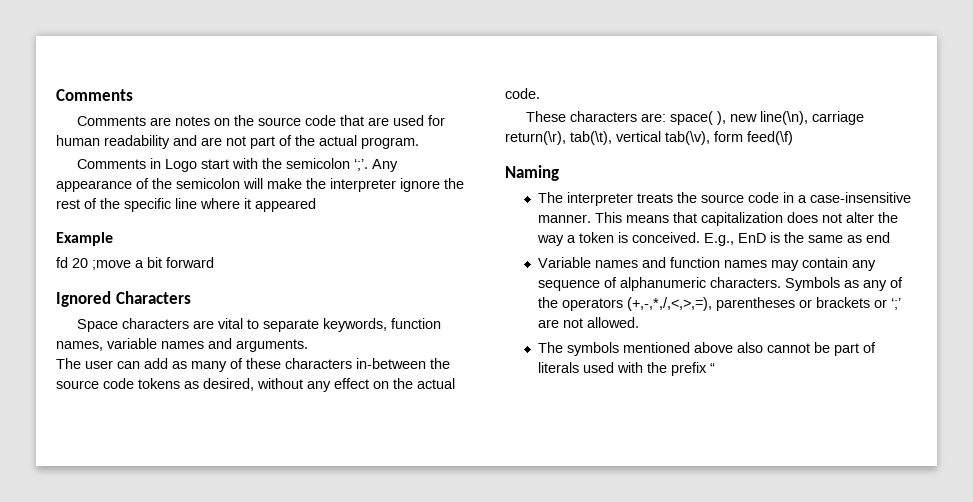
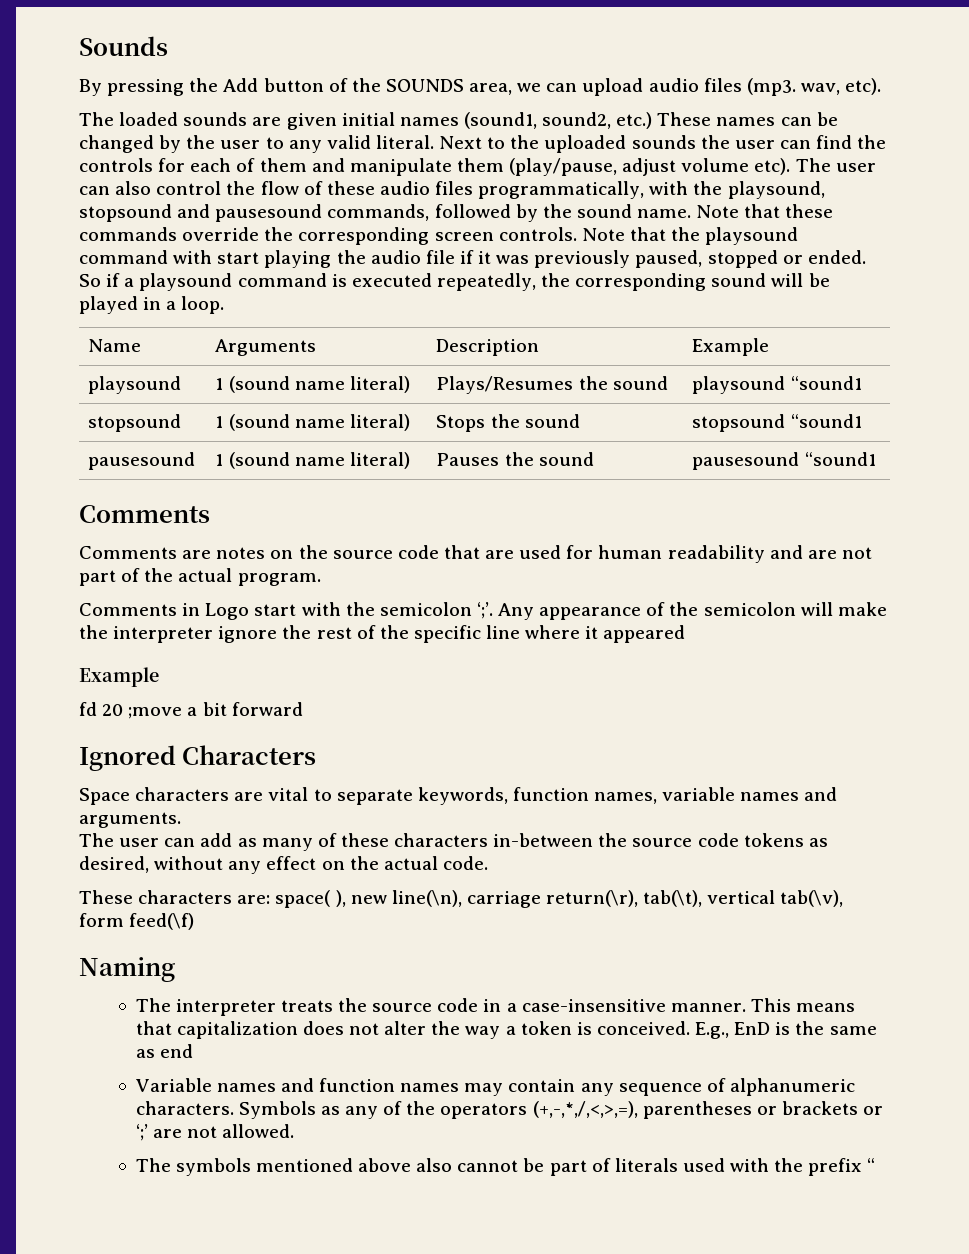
(56, 95) none -> [79,36,168,56] [79,78,882,96] [79,112,838,130] [79,135,887,153] [79,158,876,176] [79,181,825,199] [79,204,834,222] [79,227,799,245] [79,250,866,268] [79,273,830,291] [79,296,225,314] [88,339,142,352] [215,339,317,356] [436,339,540,356] [692,338,770,356] [88,376,182,394] [215,376,410,393] [436,376,668,394] [692,376,862,394] [88,414,182,432] [215,414,410,431] [436,414,580,432] [692,414,862,432] [88,452,196,470] [215,452,410,469] [436,452,594,466] [692,452,876,470] Sounds // By pressing the Add button of the SOUNDS area, we can upload audio files (mp3. wav, etc). // The loaded sounds are given initial names (sound1, sound2, etc.) These names can be changed by the user to any valid literal. Next to the uploaded sounds the user can find the controls for each of them and manipulate them (play/pause, adjust volume etc). The user can also control the flow of these audio files programmatically, with the playsound, stopsound and pausesound commands, followed by the sound name. Note that these commands override the corresponding screen controls. Note that the playsound command with start playing the audio file if it was previously paused, stopped or ended. So if a playsound command is executed repeatedly, the corresponding sound will be played in a loop. // Name | Arguments | Description | Example // playsound | 1 (sound name literal) | Plays/Resumes the sound | playsound “sound1 // stopsound | 1 (sound name literal) | Stops the sound | stopsound “sound1 // pausesound | 1 (sound name literal) | Pauses the sound | pausesound “sound1 //

